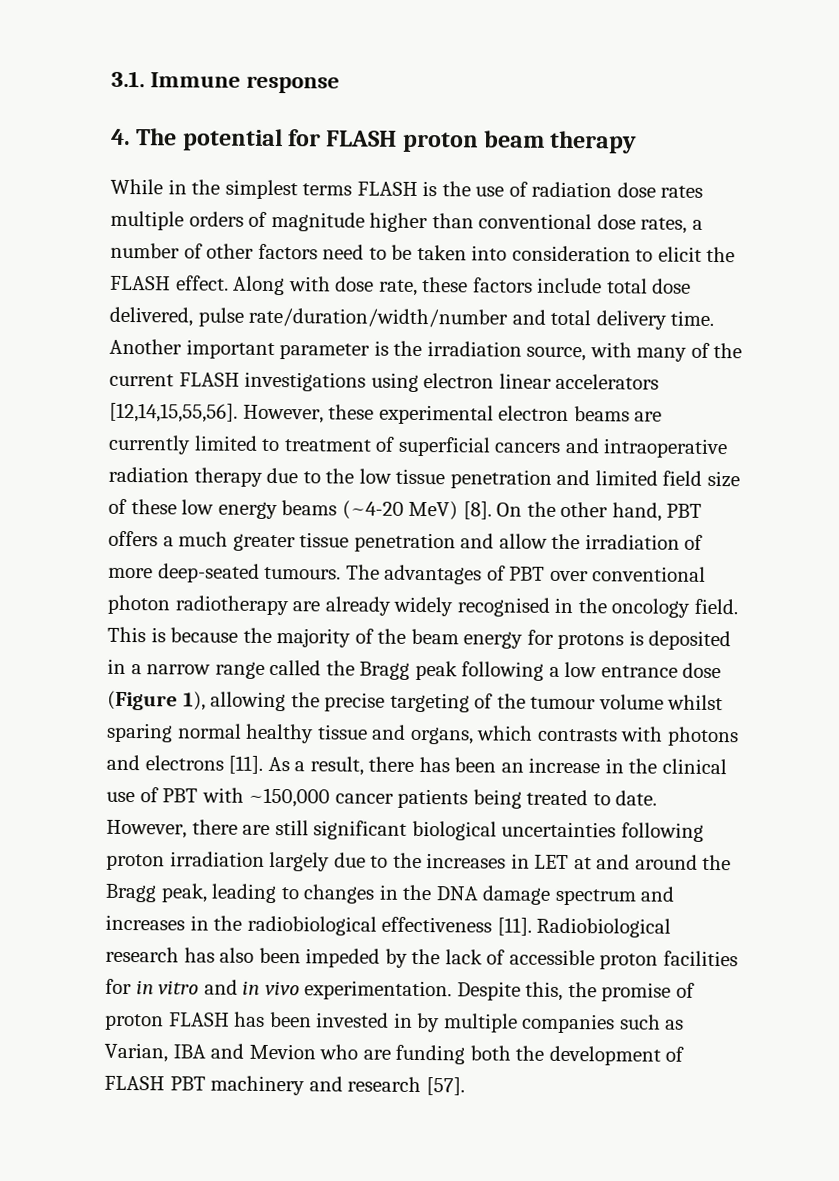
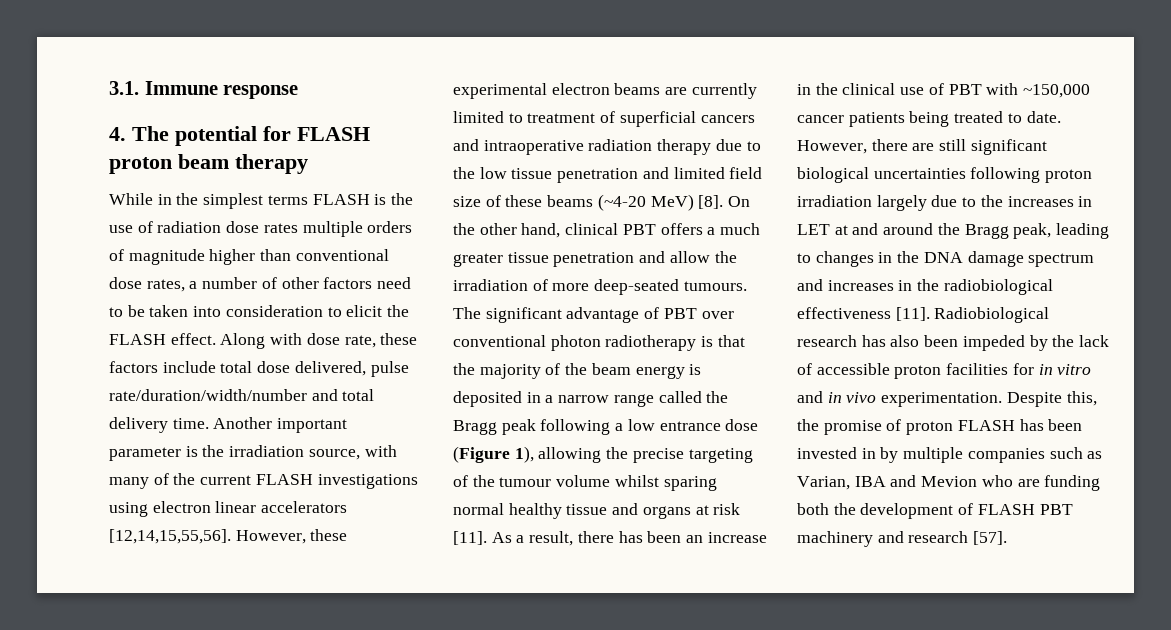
[181,499,278,520] low energy -> (543, 201) none
(662, 512) none -> [565,223,619,235] clinical
[384,564,483,585] advantages -> [485,307,640,323] significant advantage
[292,596,738,618] [107,626,239,643] are already widely recognised in the oncology field. This is because -> [701,335,745,347] is that
[526,629,625,650] for protons -> (685, 372) none
[409,725,739,747] [106,754,224,771] organs, which contrasts with photons and electrons -> [642,503,741,519] organs at risk

